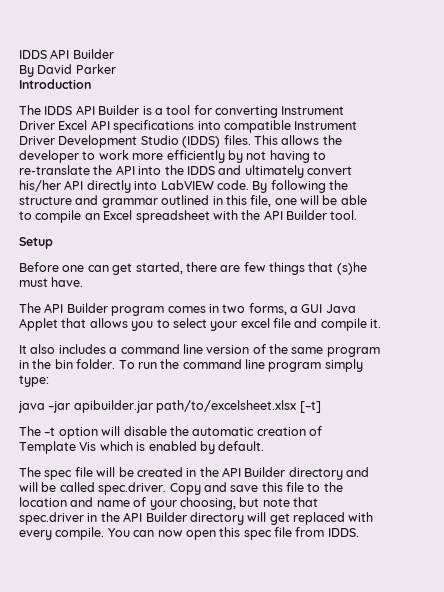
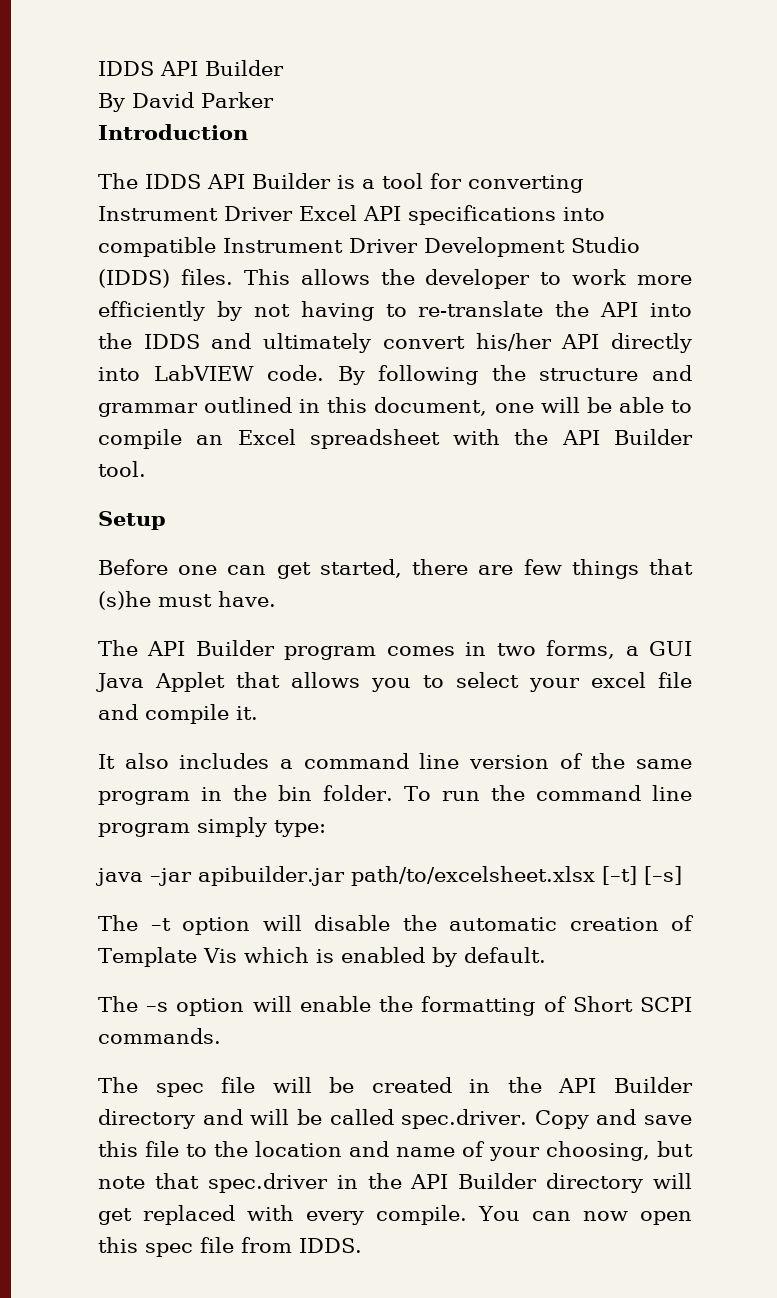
[250,195,272,207] file, -> [374,397,488,416] document,
(321, 407) none -> [643,866,682,885] [–s]
(265, 446) none -> [98,996,692,1016] [98,1028,221,1044] // The –s option will enable the formatting of Short SCPI commands.

